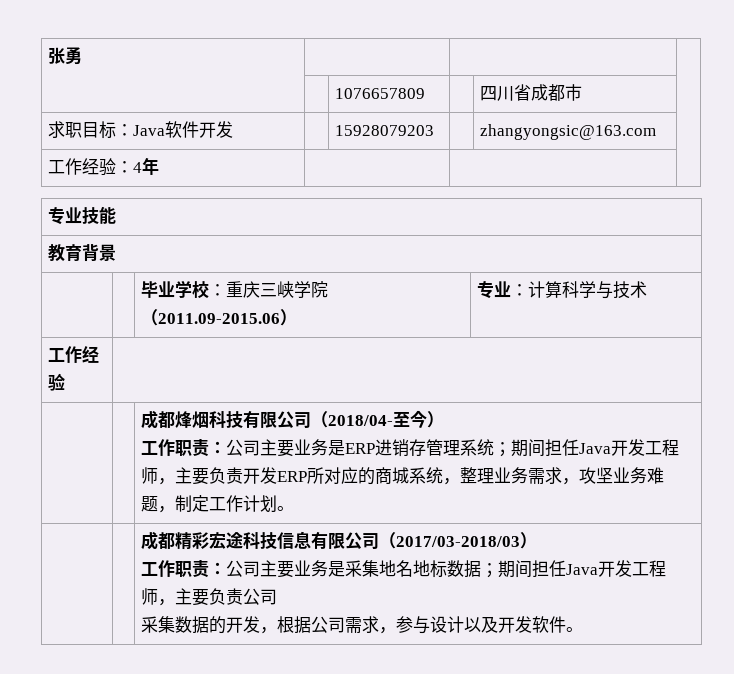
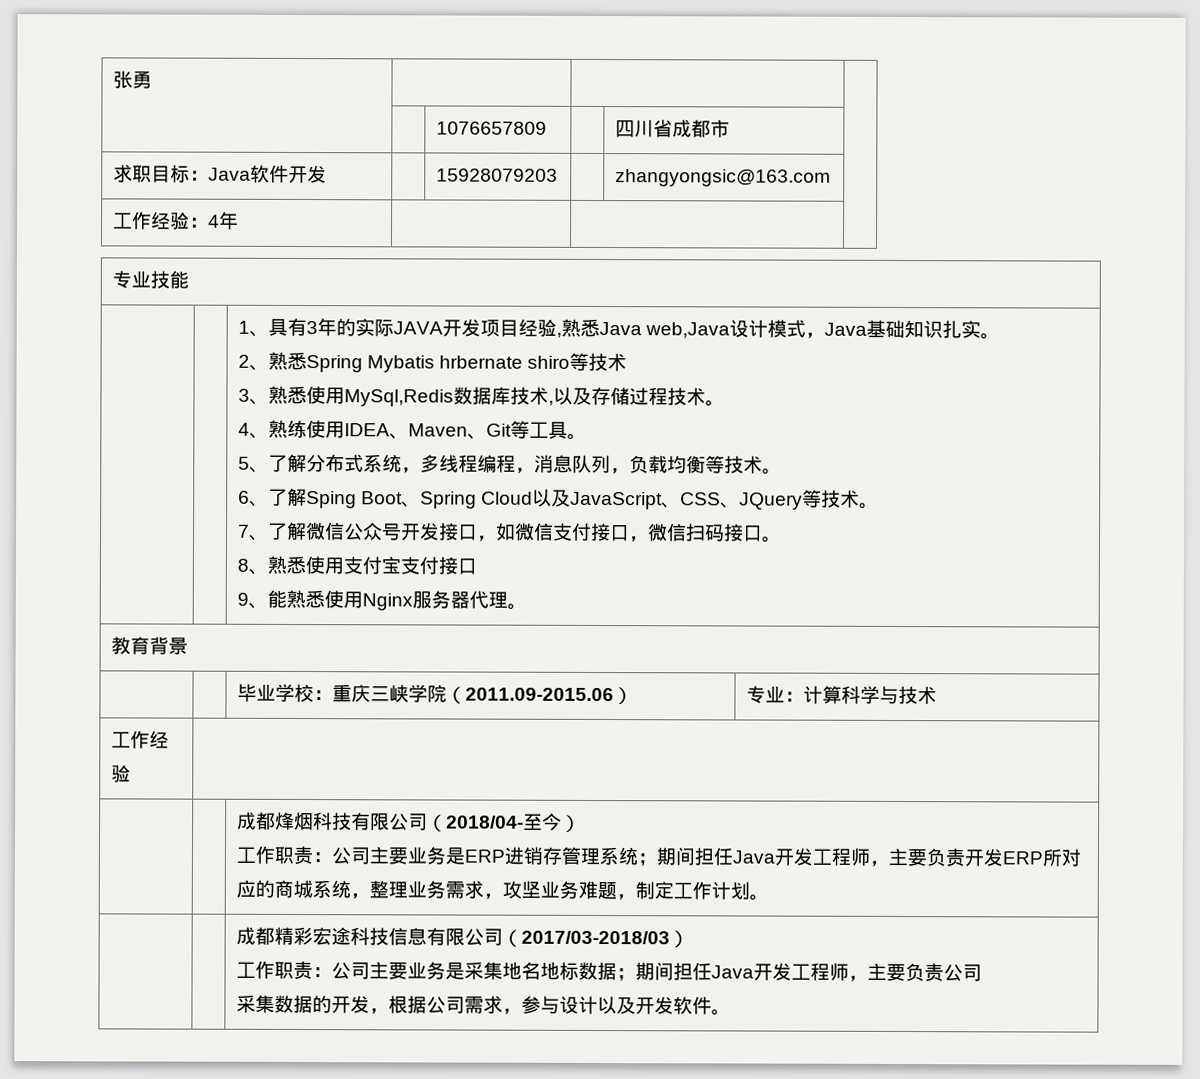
(117, 215) none -> [237,317,1000,340] [237,351,628,373] [237,385,725,407] [237,419,587,440] [237,453,782,475] [237,487,880,510] [237,521,782,543] [236,555,477,575] [236,589,527,611] // | | 1、具有3年的实际JAVA开发项目经验,熟悉Java web,Java设计模式，Java基础知识扎实。 // 2、熟悉Spring Mybatis hrbernate shiro等技术 // 3、熟悉使用MySql,Redis数据库技术,以及存储过程技术。 // 4、熟练使用IDEA、Maven、Git等工具。 // 5、了解分布式系统，多线程编程，消息队列，负载均衡等技术。 // 6、了解Sping Boot、Spring Cloud以及JavaScript、CSS、JQuery等技术。 // 7、了解微信公众号开发接口，如微信支付接口，微信扫码接口。 // 8、熟悉使用支付宝支付接口 // 9、能熟悉使用Nginx服务器代理。

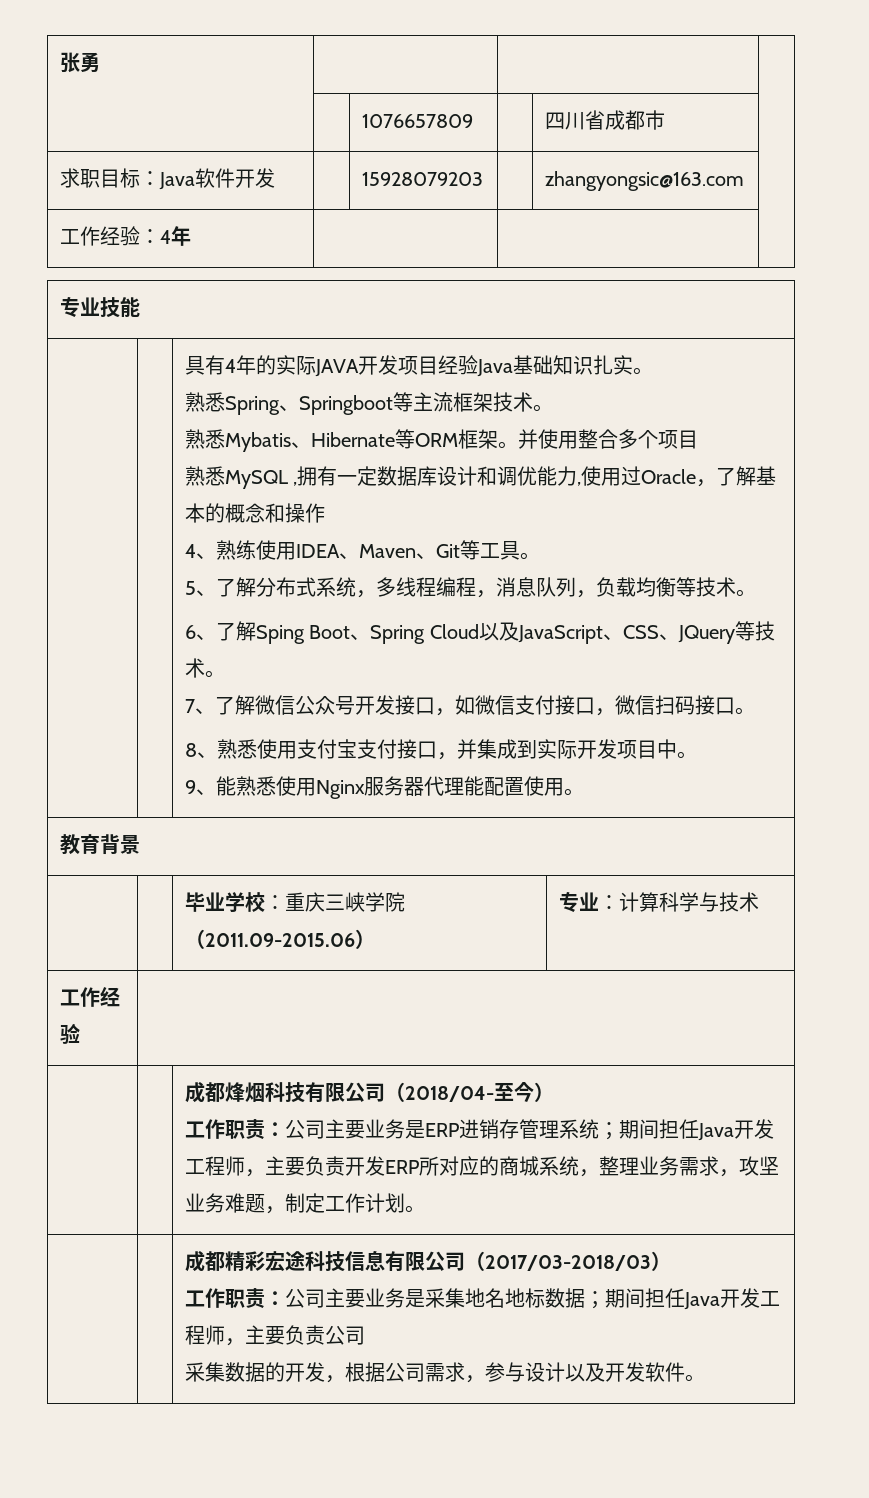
[237,317,318,337] 1、具有3 -> [184,355,236,375] 具有4
[555,318,825,339] ,熟悉Java web,Java设计模式， -> (478, 365) none
[237,354,269,371] 2、 -> (653, 371) none
[366,352,628,373] [237,385,725,407] Mybatis hrbernate shiro等技术 // 3、熟悉使用MySql,Redis数据库技术,以及存储过程技术。 -> [278,392,553,415] [184,429,698,452] [184,466,777,489] [184,503,325,523] 、Springboot等主流框架技术。 // 熟悉Mybatis、Hibernate等ORM框架。并使用整合多个项目 // 熟悉MySQL ,拥有一定数据库设计和调优能力,使用过Oracle，了解基本的概念和操作
(477, 566) none -> [436,739,697,760] ，并集成到实际开发项目中。
(508, 600) none -> [463,776,564,796] 能配置使用

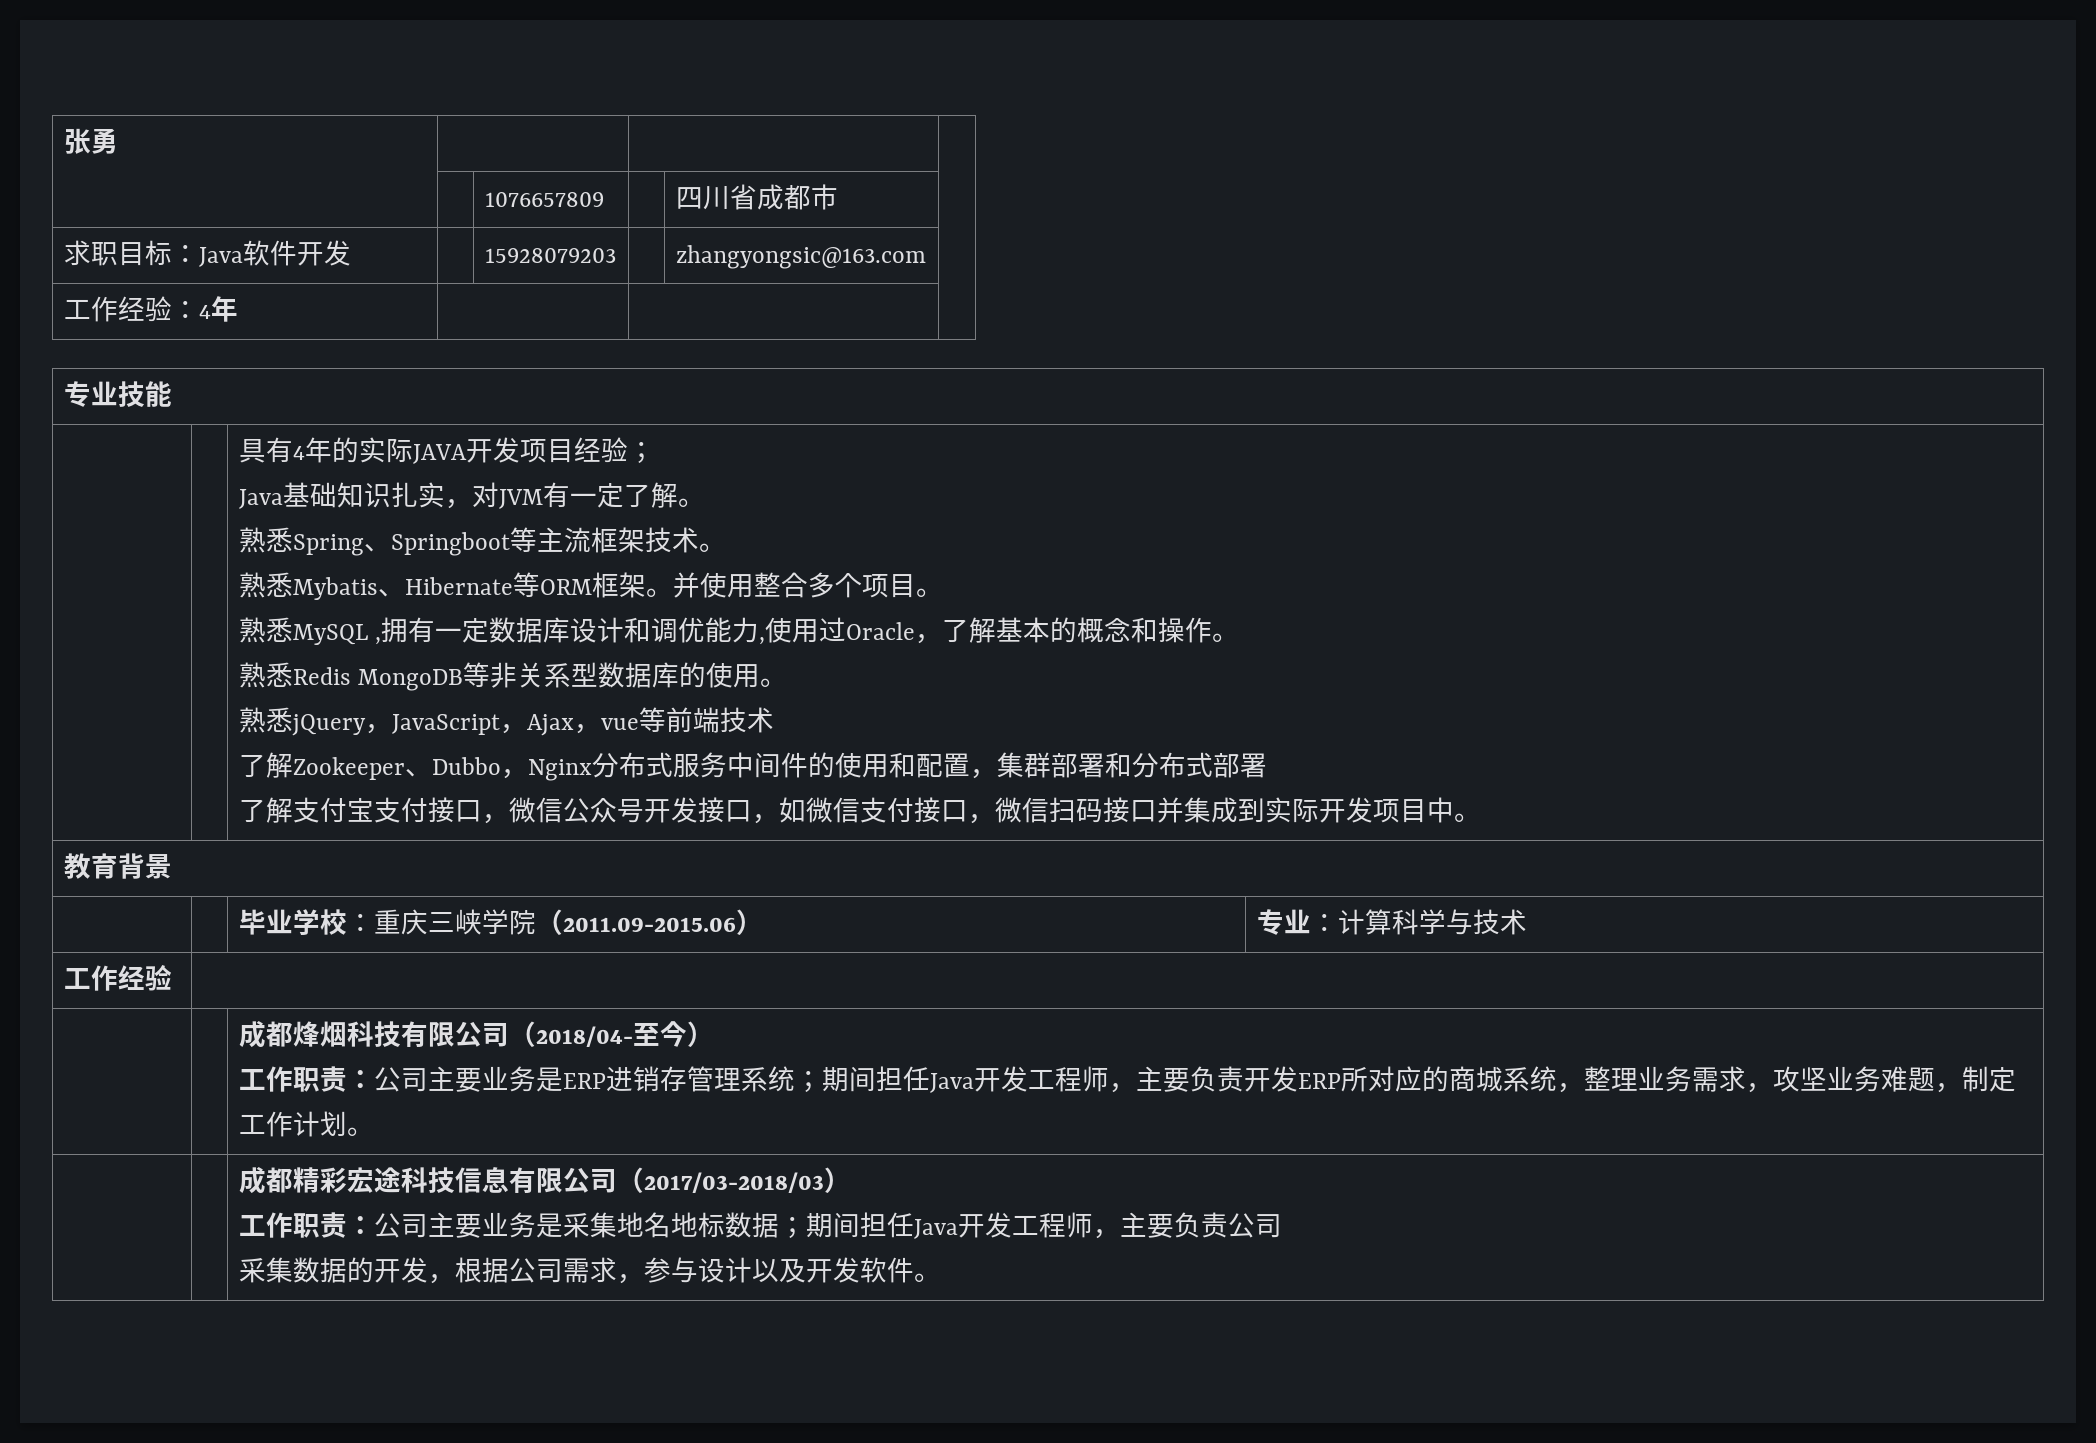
(478, 365) none -> [627,442,655,464] ； //
(633, 365) none -> [444,482,678,509] ，对JVM有一定了解
(698, 439) none -> [915,588,943,597] 。
[184,540,540,560] [184,577,756,598] [184,621,775,644] [184,658,225,678] [184,695,255,715] // 4、熟练使用IDEA、Maven、Git等工具。 // 5、了解分布式系统，多线程编程，消息队列，负载均衡等技术。 // 6、了解Sping Boot、Spring Cloud以及JavaScript、CSS、JQuery等技术。 // 7、了解 -> [1211,633,1239,642] [238,662,787,691] [238,707,774,736] [238,752,1267,781] [238,797,509,824] 。 // 熟悉Redis MongoDB等非关系型数据库的使用。 // 熟悉jQuery，JavaScript，Ajax，vue等前端技术 // 了解Zookeeper、Dubbo，Nginx分布式服务中间件的使用和配置，集群部署和分布式部署 // 了解支付宝支付接口，
[734,707,755,715] [184,739,457,760] 。 // 8、熟悉使用支付宝支付接口， -> (1157, 811) none
[184,776,584,799] // 9、能熟悉使用Nginx服务器代理能配置使用。 -> (1481, 817) none

